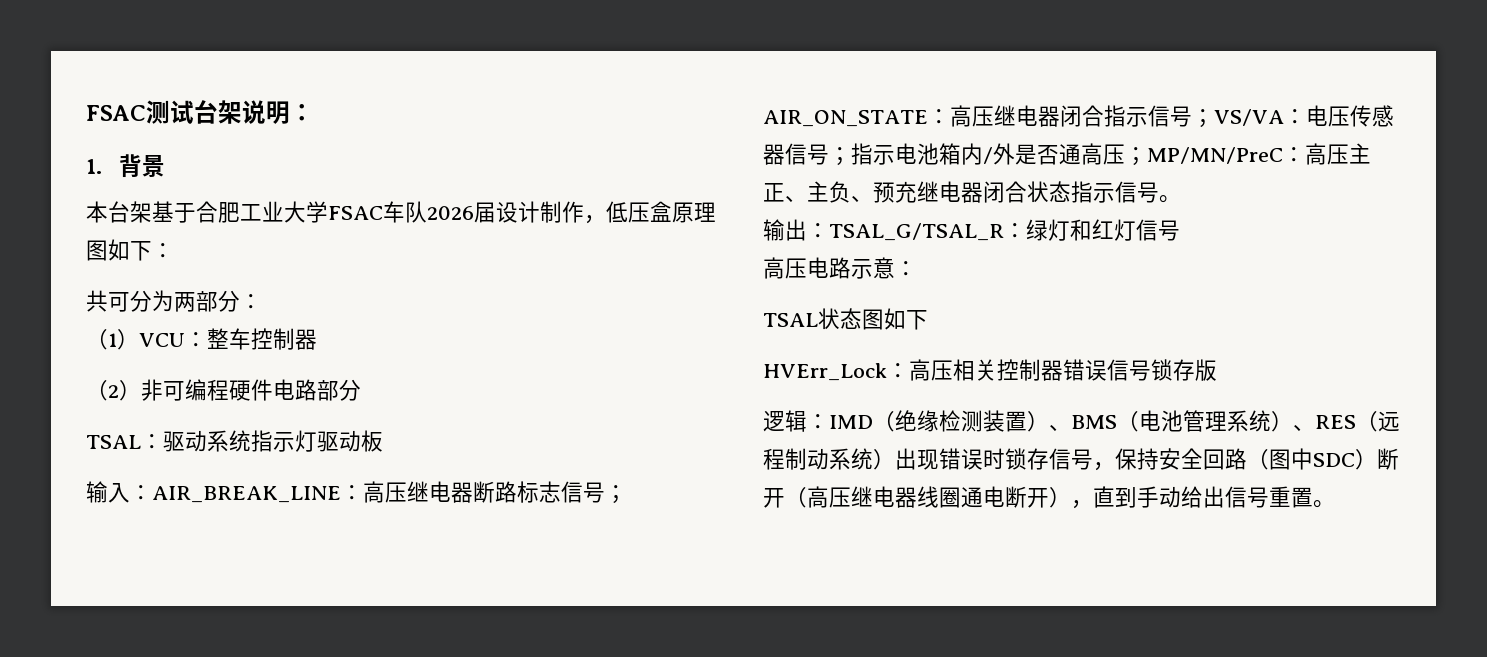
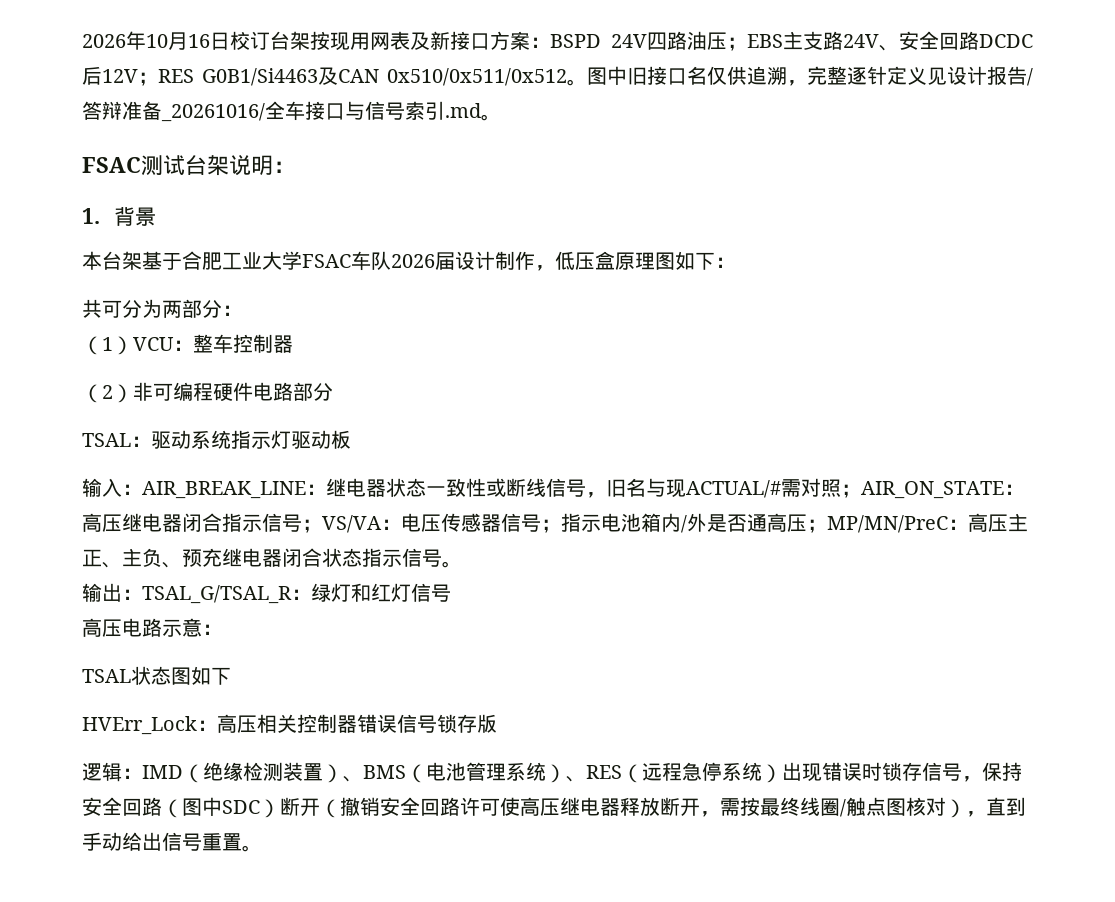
(86, 113) none -> [82,31,1033,51] [82,66,1033,86] [82,101,501,122] 2026年10月16日校订台架按现用网表及新接口方案：BSPD 24V四路油压；EBS主支路24V、安全回路DCDC后12V；RES G0B1/Si4463及CAN 0x510/0x511/0x512。图中旧接口名仅供追溯，完整逐针定义见设计报告/答辩准备_20261016/全车接口与信号索引.md。 //
[363,481,605,503] 高压继电器断路标志信号 -> [326,478,841,498] 继电器状态一致性或断线信号，旧名与现ACTUAL/#需对照
[785,448,829,470] 制动 -> [682,762,722,781] 急停
[807,486,1049,508] 高压继电器线圈通电断开 -> [340,797,946,817] 撤销安全回路许可使高压继电器释放断开，需按最终线圈/触点图核对

